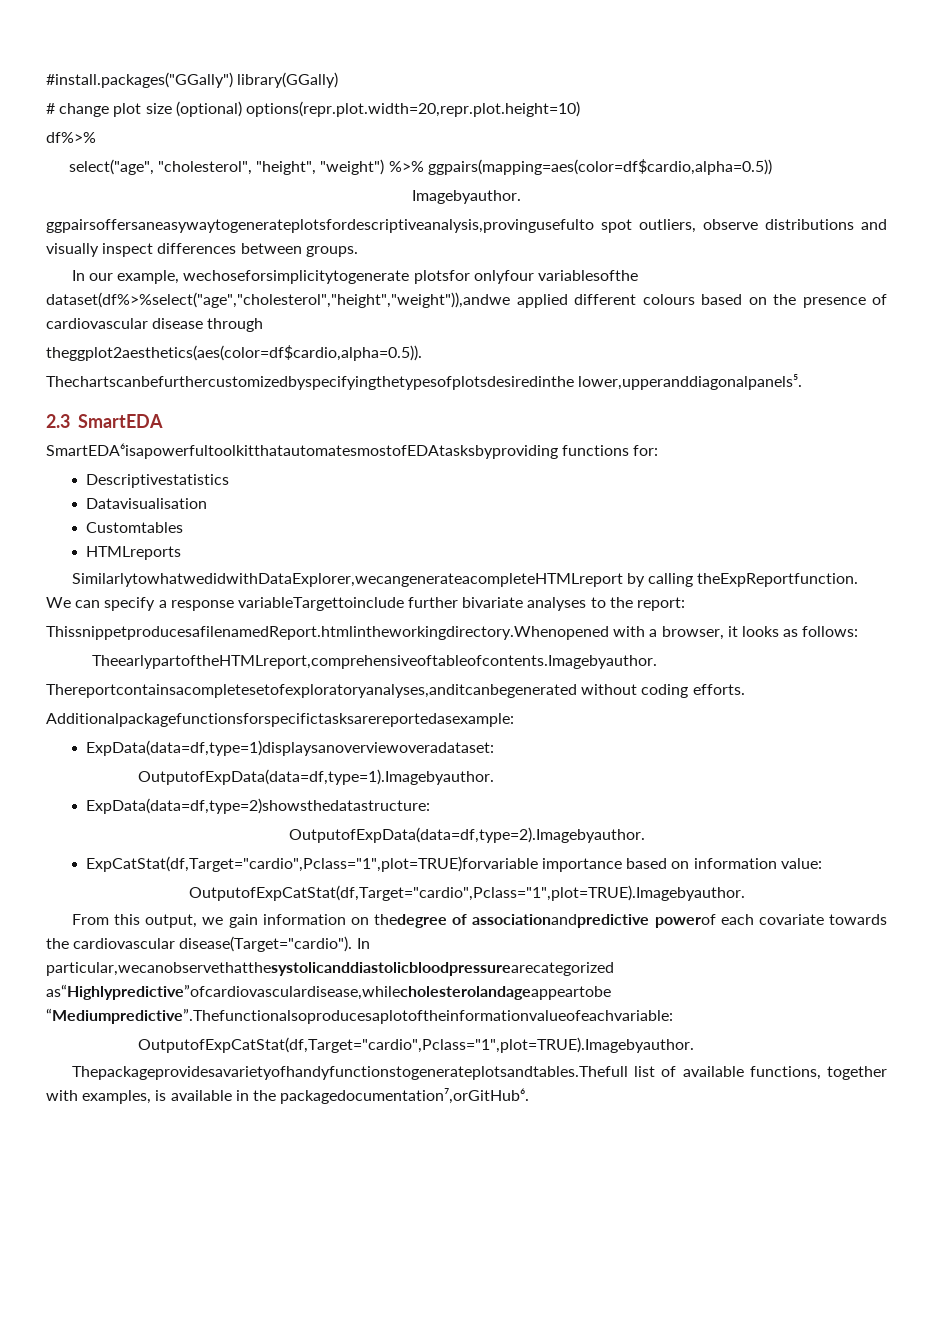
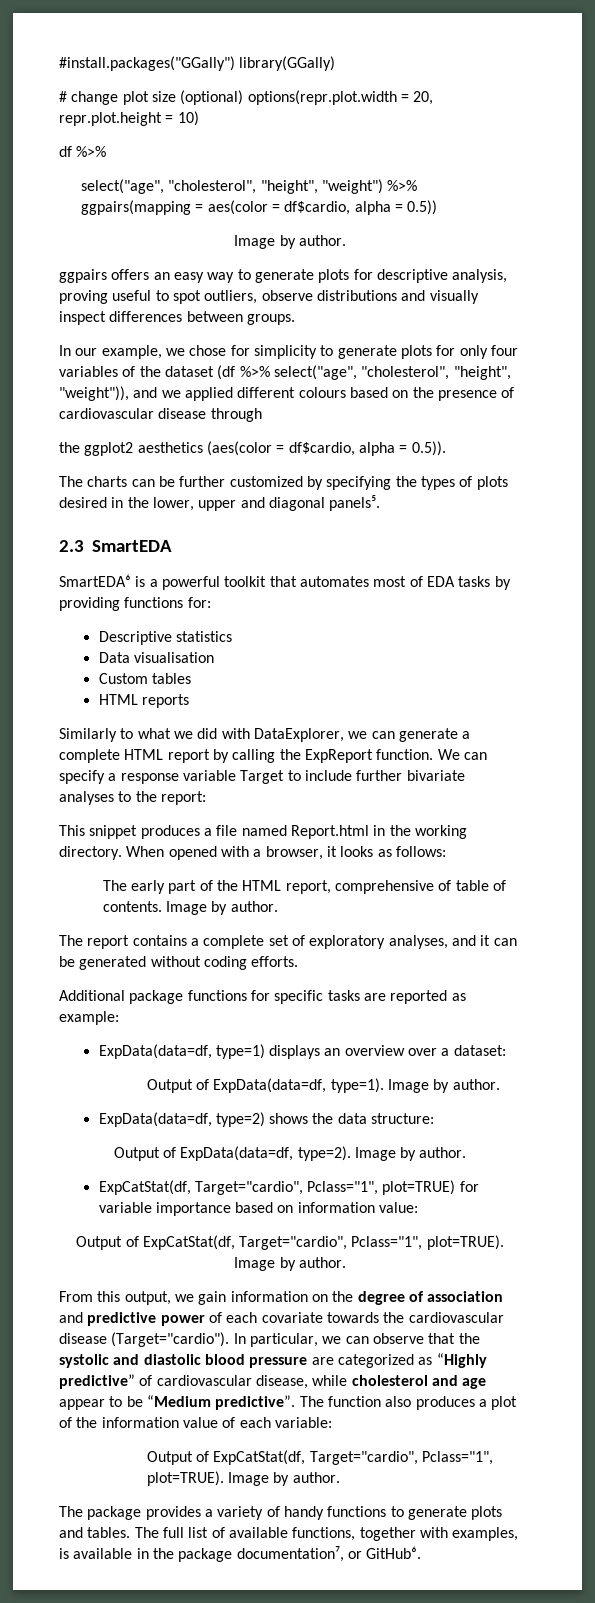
[245,101,580,117] [46,132,96,143] options(repr.plot.width=20,repr.plot.height=10) // df%>% -> [247,90,434,105] [59,111,199,126] [59,146,107,157] options(repr.plot.width = 20, repr.plot.height = 10) // df %>%
[427,159,772,175] [412,190,521,204] [46,219,594,233] ggpairs(mapping=aes(color=df$cardio,alpha=0.5)) // Imagebyauthor. // ggpairsoffersaneasywaytogenerateplotsfordescriptiveanalysis,provingusefulto -> [80,200,438,215] [234,235,346,249] [59,269,508,283] [59,290,169,304] ggpairs(mapping = aes(color = df$cardio, alpha = 0.5)) // Image by author. // ggpairs offers an easy way to generate plots for descriptive analysis, proving useful to
[183,270,639,284] [46,292,510,308] wechoseforsimplicitytogenerate plotsfor onlyfour variablesofthe dataset(df%>%select("age","cholesterol","height","weight")),andwe -> [165,345,518,359] [59,365,511,380] [59,386,181,401] we chose for simplicity to generate plots for only four variables of the dataset (df %>% select("age", "cholesterol", "height", "weight")), and we
[46,345,422,361] [46,374,803,390] [46,414,163,428] [46,443,659,459] [85,474,229,488] [85,498,207,509] [85,522,183,533] [85,546,181,560] [71,573,859,587] theggplot2aesthetics(aes(color=df$cardio,alpha=0.5)). // Thechartscanbefurthercustomizedbyspecifyingthetypesofplotsdesiredinthe lower,upperanddiagonalpanels⁵. // 2.3 SmartEDA // SmartEDA⁶isapowerfultoolkitthatautomatesmostofEDAtasksbyproviding functions for: // Descriptivestatistics // Datavisualisation // Customtables // HTMLreports // SimilarlytowhatwedidwithDataExplorer,wecangenerateacompleteHTMLreport by calling theExpReportfunction. -> [59,441,446,456] [59,476,508,490] [59,495,381,511] [59,540,172,552] [59,574,511,590] [59,597,211,611] [98,631,232,645] [98,652,214,663] [98,673,191,684] [98,694,189,708] [59,728,471,742] [59,749,434,763] the ggplot2 aesthetics (aes(color = df$cardio, alpha = 0.5)). // The charts can be further customized by specifying the types of plots desired in the lower, upper and diagonal panels⁵. // 2.3 SmartEDA // SmartEDA⁶ is a powerful toolkit that automates most of EDA tasks by providing functions for: // Descriptive statistics // Data visualisation // Custom tables // HTML reports // Similarly to what we did with DataExplorer, we can generate a complete HTML report by calling the ExpReport function.
[237,597,404,611] variableTargettoinclude -> [182,770,352,784] variable Target to include
[46,626,609,640] ThissnippetproducesafilenamedReport.htmlintheworkingdirectory.Whenopened -> [59,825,467,839] [59,846,217,860] This snippet produces a file named Report.html in the working directory. When opened
[91,655,657,669] [46,684,745,698] [46,713,514,727] [85,740,494,756] [137,769,494,785] [85,798,430,814] [288,827,645,843] [85,856,538,872] TheearlypartoftheHTMLreport,comprehensiveoftableofcontents.Imagebyauthor. // Thereportcontainsacompletesetofexploratoryanalyses,anditcanbegenerated without coding efforts. // Additionalpackagefunctionsforspecifictasksarereportedasexample: // ExpData(data=df,type=1)displaysanoverviewoveradataset: // OutputofExpData(data=df,type=1).Imagebyauthor. // ExpData(data=df,type=2)showsthedatastructure: // OutputofExpData(data=df,type=2).Imagebyauthor. // ExpCatStat(df,Target="cardio",Pclass="1",plot=TRUE)forvariable -> [102,880,506,894] [102,901,278,915] [59,935,517,949] [59,956,299,970] [59,990,466,1004] [59,1011,119,1025] [98,1044,506,1059] [146,1078,500,1093] [98,1112,435,1127] [113,1146,467,1161] [98,1180,479,1195] [98,1202,152,1213] The early part of the HTML report, comprehensive of table of contents. Image by author. // The report contains a complete set of exploratory analyses, and it can be generated without coding efforts. // Additional package functions for specific tasks are reported as example: // ExpData(data=df, type=1) displays an overview over a dataset: // Output of ExpData(data=df, type=1). Image by author. // ExpData(data=df, type=2) shows the data structure: // Output of ExpData(data=df, type=2). Image by author. // ExpCatStat(df, Target="cardio", Pclass="1", plot=TRUE) for variable
[188,885,745,901] OutputofExpCatStat(df,Target="cardio",Pclass="1",plot=TRUE).Imagebyauthor. -> [76,1235,504,1250] [234,1257,346,1271] Output of ExpCatStat(df, Target="cardio", Pclass="1", plot=TRUE). Image by author.
[374,914,716,928] thedegree of associationandpredictive powerof -> [332,1291,504,1305] [59,1312,222,1326] the degree of association and predictive power of
[179,936,370,952] [46,962,614,976] [46,984,611,1000] [46,1008,673,1024] [137,1037,694,1053] [71,1066,628,1080] disease(Target="cardio"). In particular,wecanobservethatthesystolicanddiastolicbloodpressurearecategorized as“Highlypredictive”ofcardiovasculardisease,whilecholesterolandageappeartobe “Mediumpredictive”.Thefunctionalsoproducesaplotoftheinformationvalueofeachvariable: // OutputofExpCatStat(df,Target="cardio",Pclass="1",plot=TRUE).Imagebyauthor. // Thepackageprovidesavarietyofhandyfunctionstogenerateplotsandtables.Thefull -> [59,1332,480,1347] [59,1353,487,1368] [59,1374,487,1389] [59,1395,518,1410] [59,1417,332,1428] [146,1450,493,1465] [146,1471,340,1486] [59,1506,503,1520] [59,1527,184,1538] disease (Target="cardio"). In particular, we can observe that the systolic and diastolic blood pressure are categorized as “Highly predictive” of cardiovascular disease, while cholesterol and age appear to be “Medium predictive”. The function also produces a plot of the information value of each variable: // Output of ExpCatStat(df, Target="cardio", Pclass="1", plot=TRUE). Image by author. // The package provides a variety of handy functions to generate plots and tables. The full
[280,1088,530,1104] packagedocumentation⁷,orGitHub⁶. -> [178,1546,422,1562] package documentation⁷, or GitHub⁶.

